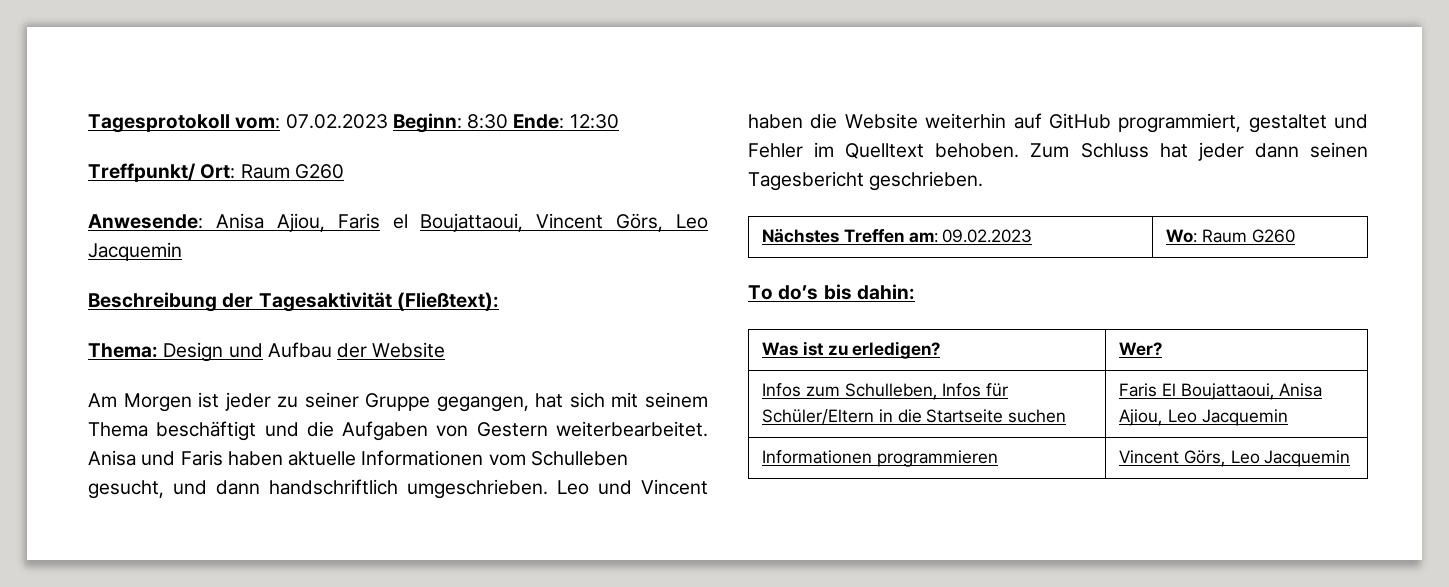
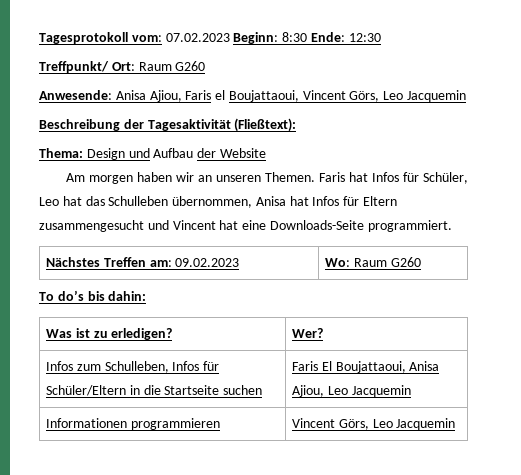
[123,392,708,412] [88,421,708,441] [88,450,628,466] [88,479,708,499] [748,113,1368,133] [748,142,1368,161] [748,171,984,191] Morgen ist jeder zu seiner Gruppe gegangen, hat sich mit seinem Thema beschäftigt und die Aufgaben von Gestern weiterbearbeitet. Anisa und Faris haben aktuelle Informationen vom Schulleben gesucht, und dann handschriftlich umgeschrieben. Leo und Vincent haben die Website weiterhin auf GitHub programmiert, gestaltet und Fehler im Quelltext behoben. Zum Schluss hat jeder dann seinen Tagesbericht geschrieben. -> [89,172,468,184] [39,196,398,208] [39,220,452,232] morgen haben wir an unseren Themen. Faris hat Infos für Schüler, Leo hat das Schulleben übernommen, Anisa hat Infos für Eltern zusammengesucht und Vincent hat eine Downloads-Seite programmiert.

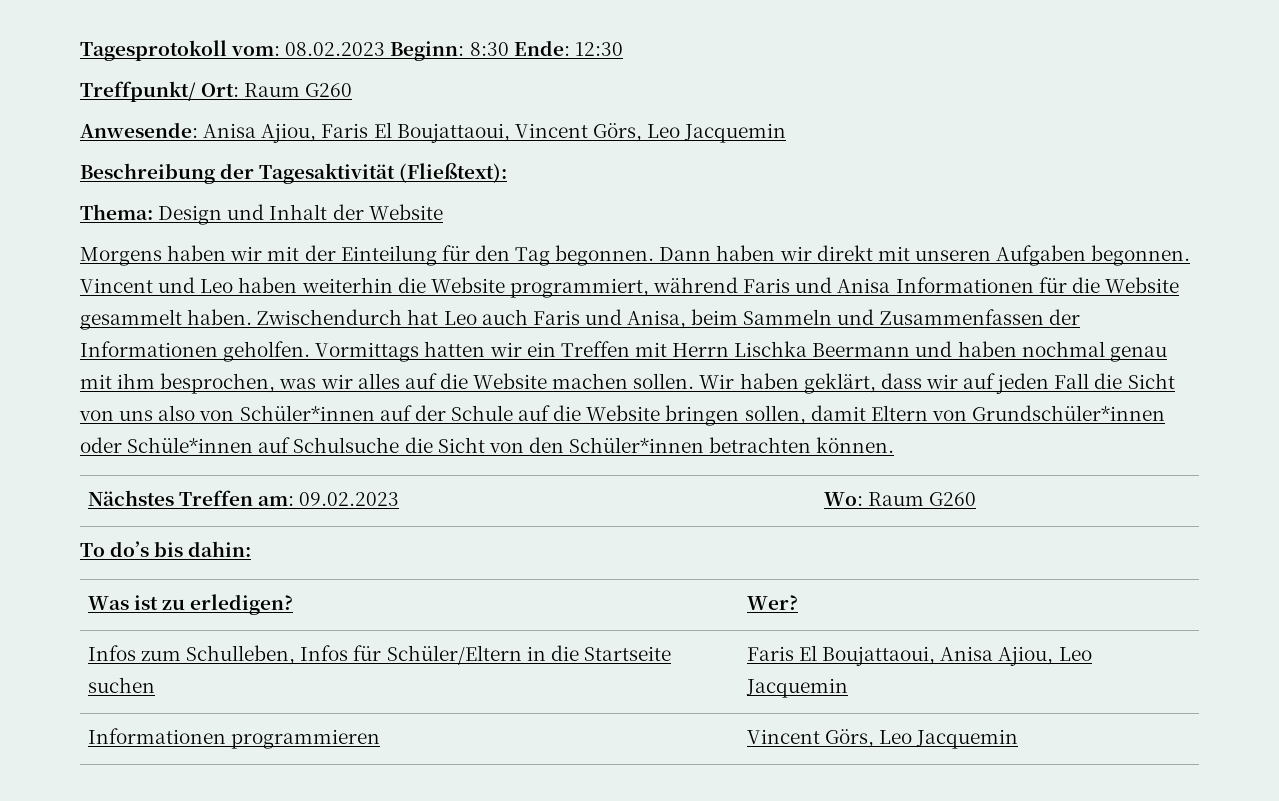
[165,33,230,42] 07.02.2023 -> [285,42,386,56] 08.02.2023
[215,90,226,100] el -> [373,122,392,138] El
[153,148,194,158] Aufbau -> [269,204,328,220] Inhalt
[66,172,468,184] [39,196,398,208] [39,220,452,232] Am morgen haben wir an unseren Themen. Faris hat Infos für Schüler, Leo hat das Schulleben übernommen, Anisa hat Infos für Eltern zusammengesucht und Vincent hat eine Downloads-Seite programmiert. -> [80,245,1191,266] [80,277,1179,298] [80,309,1080,330] [80,341,1167,362] [80,373,1175,394] [79,405,1166,426] [80,437,895,453] Morgens haben wir mit der Einteilung für den Tag begonnen. Dann haben wir direkt mit unseren Aufgaben begonnen. Vincent und Leo haben weiterhin die Website programmiert, während Faris und Anisa Informationen für die Website gesammelt haben. Zwischendurch hat Leo auch Faris und Anisa, beim Sammeln und Zusammenfassen der Informationen geholfen. Vormittags hatten wir ein Treffen mit Herrn Lischka Beermann und haben nochmal genau mit ihm besprochen, was wir alles auf die Website machen sollen. Wir haben geklärt, dass wir auf jeden Fall die Sicht von uns also von Schüler*innen auf der Schule auf die Website bringen sollen, damit Eltern von Grundschüler*innen oder Schüle*innen auf Schulsuche die Sicht von den Schüler*innen betrachten können.

